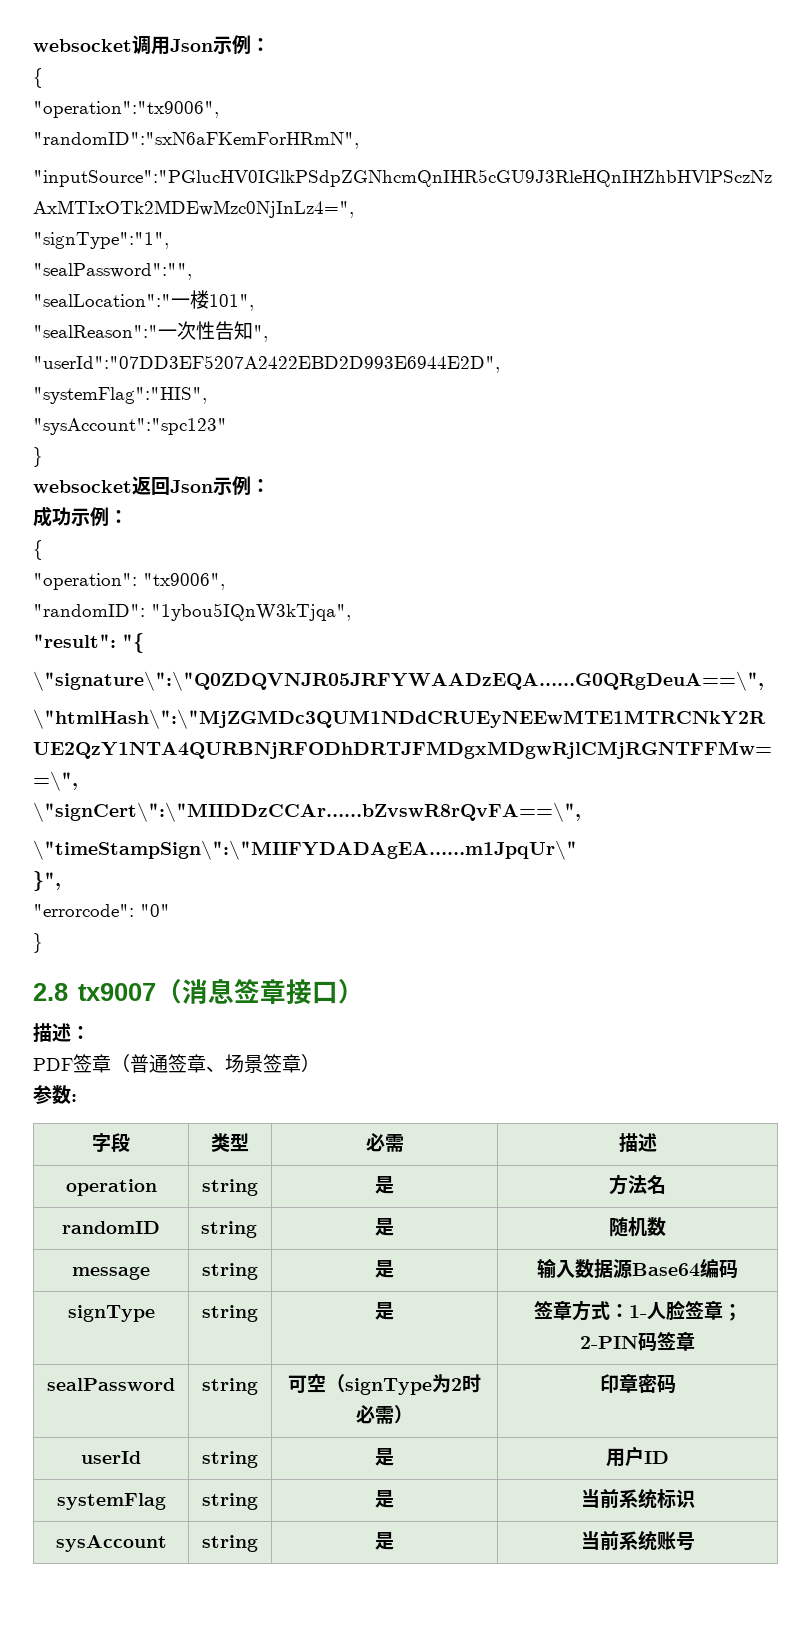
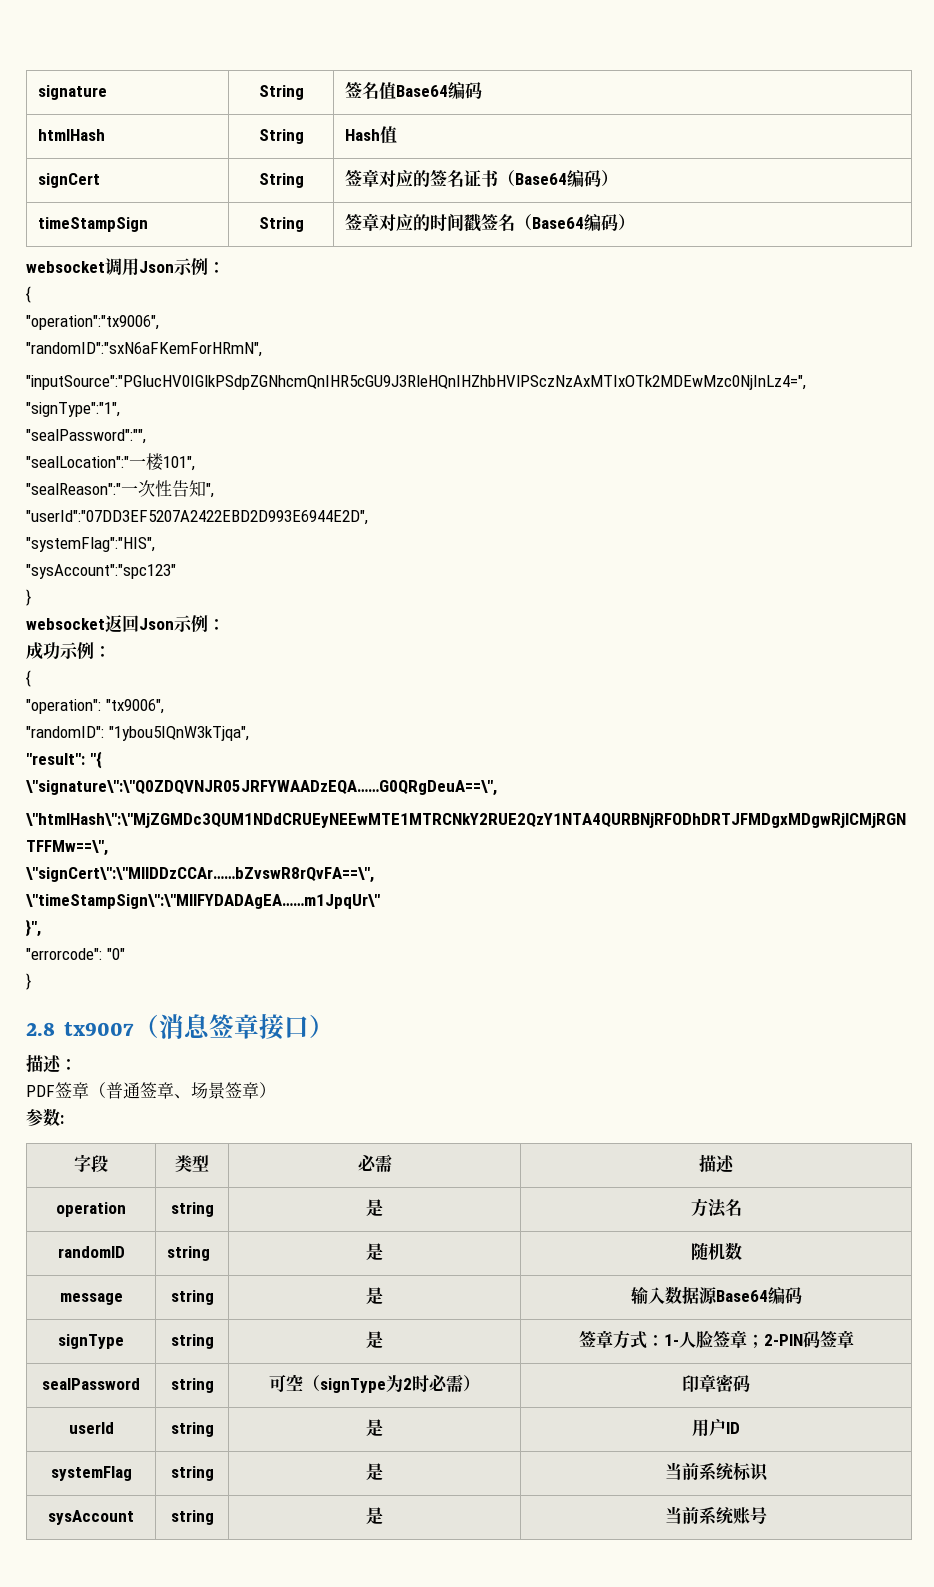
(33, 45) none -> [38,85,108,100] [258,85,304,100] [345,82,483,100] [38,129,106,141] [258,129,304,144] [345,126,398,144] [38,173,101,188] [258,173,304,188] [345,169,619,188] [38,217,149,232] [258,217,304,232] [345,213,636,232] signature | String | 签名值Base64编码 // htmlHash | String | Hash值 // signCert | String | 签章对应的签名证书（Base64编码） // timeStampSign | String | 签章对应的时间戳签名（Base64编码） //

